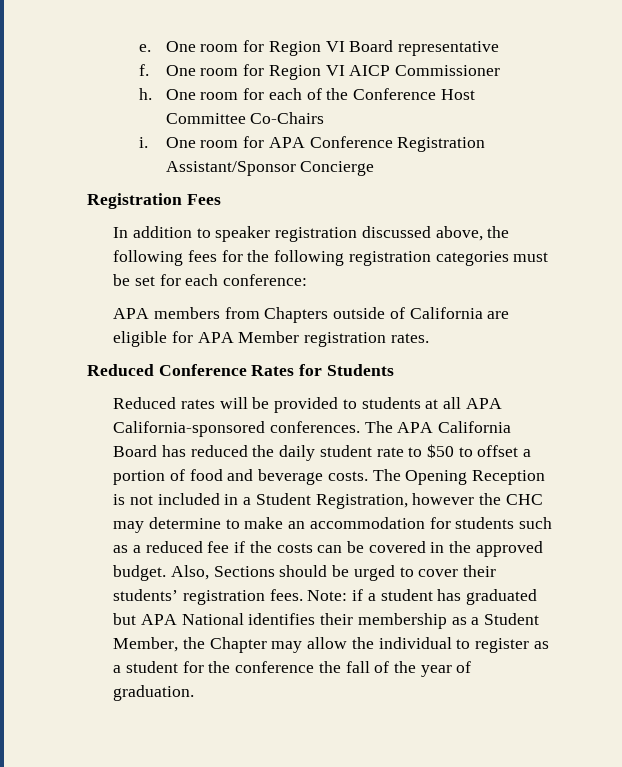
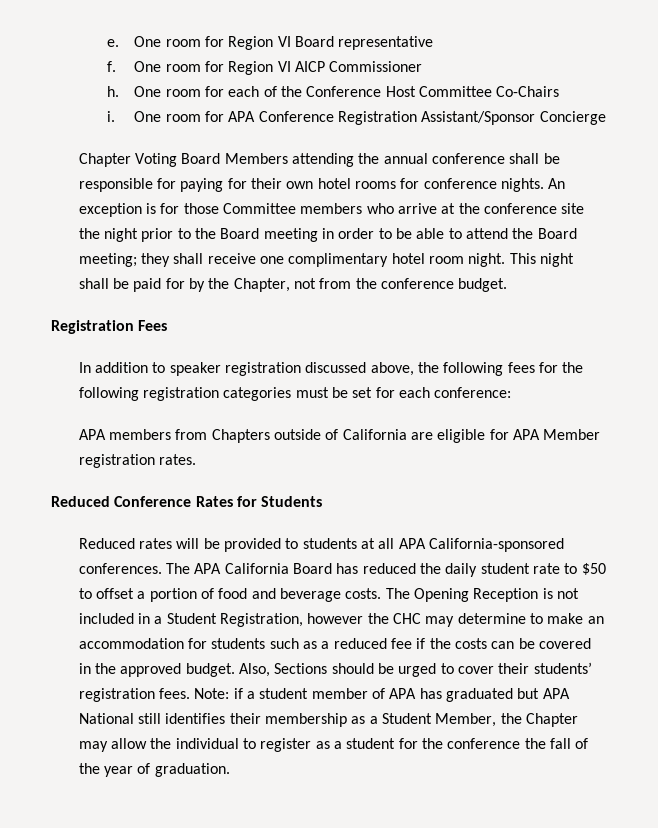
(375, 168) none -> [78,153,560,167] [78,178,566,192] [78,203,585,217] [78,228,577,242] [78,253,575,267] [78,278,508,292] // Chapter Voting Board Members attending the annual conference shall be responsible for paying for their own hotel rooms for conference nights. An exception is for those Committee members who arrive at the conference site the night prior to the Board meeting in order to be able to attend the Board meeting; they shall receive one complimentary hotel room night. This night shall be paid for by the Chapter, not from the conference budget.
(433, 595) none -> [311,688,417,699] member of APA
(244, 619) none -> [138,713,162,724] still

